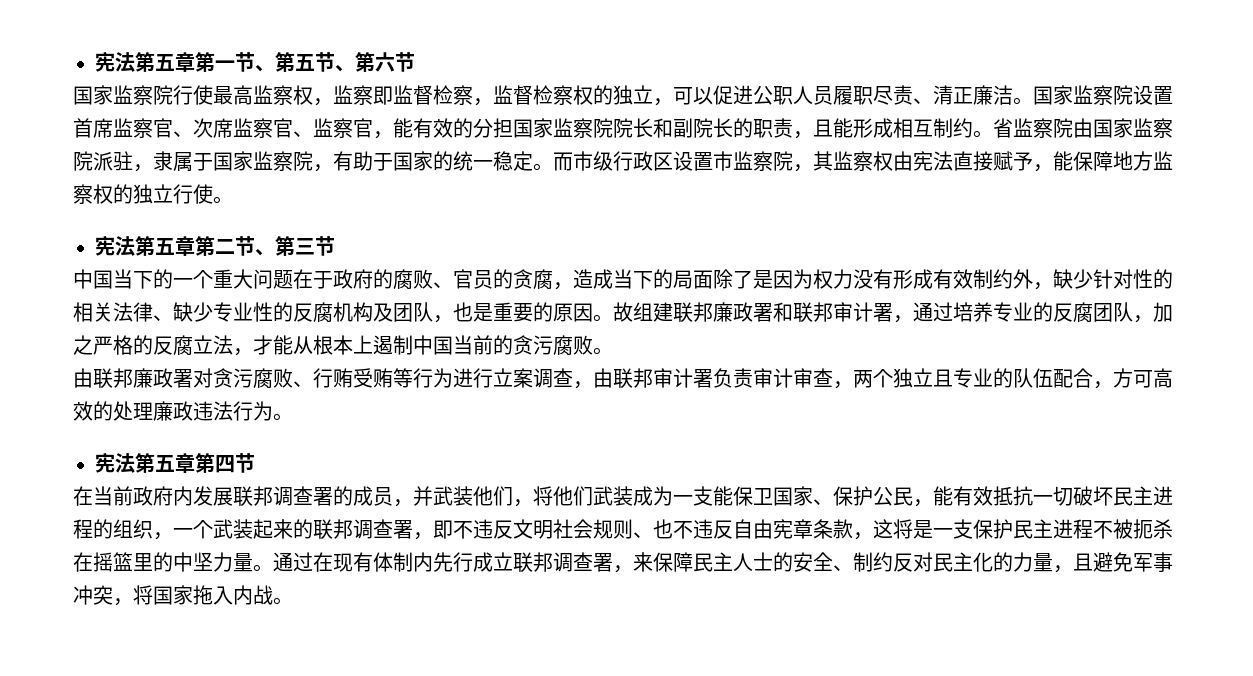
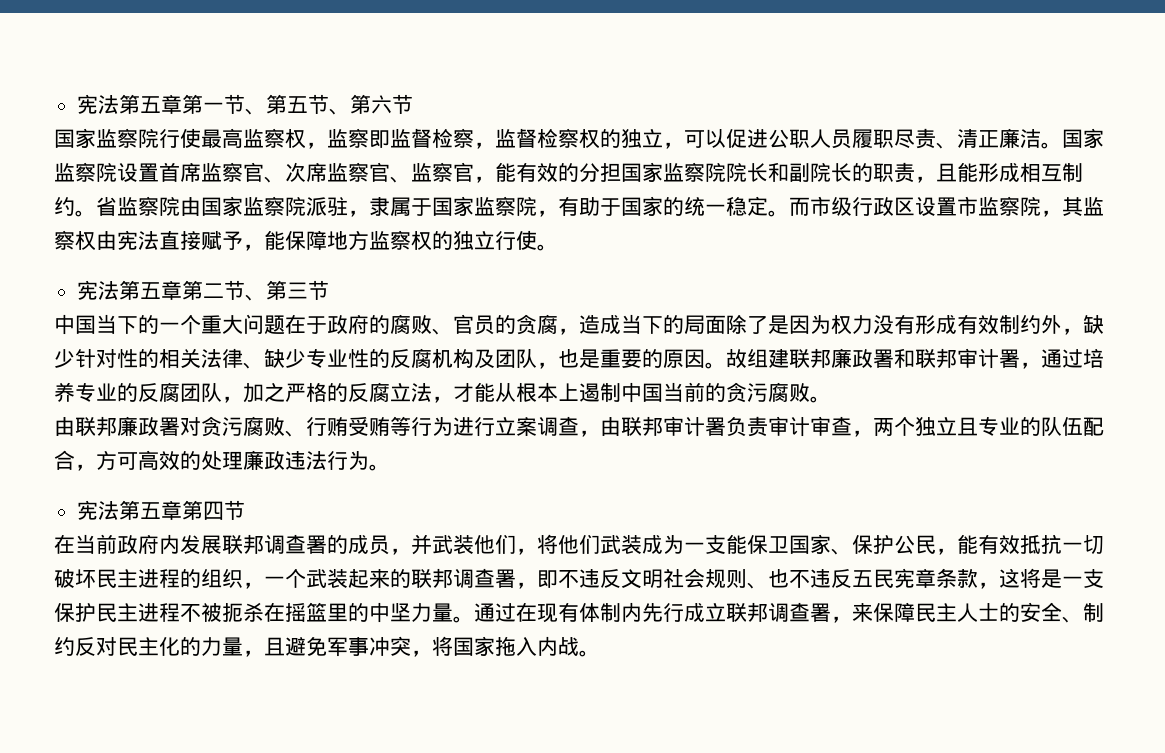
[733,519,773,539] 自由 -> [852,569,894,588] 五民

